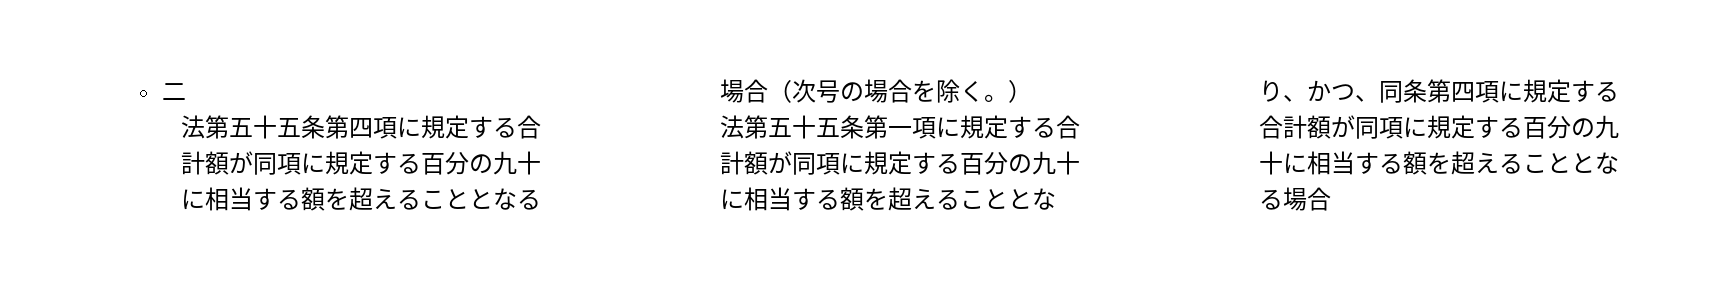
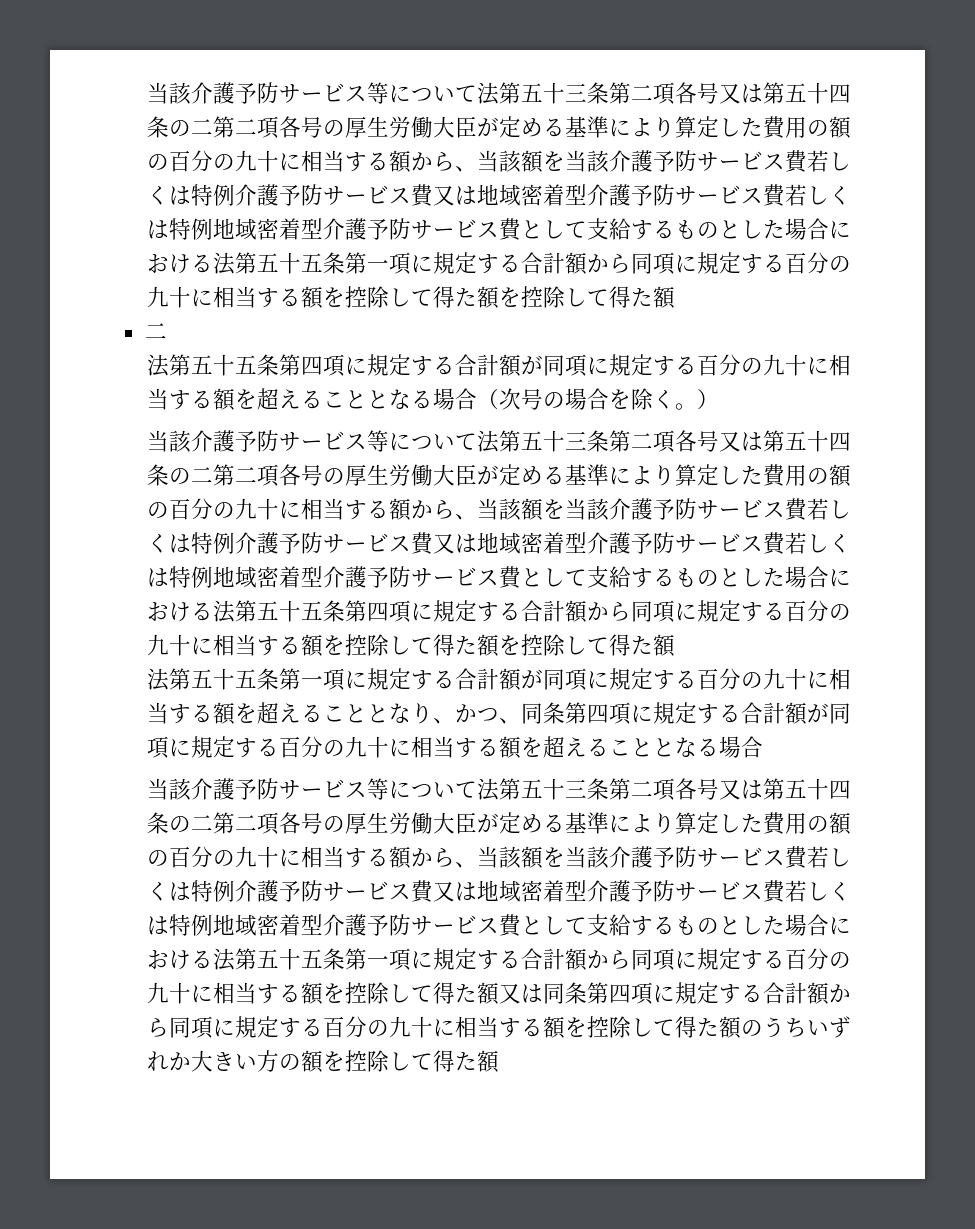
(161, 91) none -> [147,82,852,105] [147,116,852,139] [147,150,852,173] [147,184,852,207] [147,218,852,241] [147,252,852,275] [147,286,676,309] 当該介護予防サービス等について法第五十三条第二項各号又は第五十四条の二第二項各号の厚生労働大臣が定める基準により算定した費用の額の百分の九十に相当する額から、当該額を当該介護予防サービス費若しくは特例介護予防サービス費又は地域密着型介護予防サービス費若しくは特例地域密着型介護予防サービス費として支給するものとした場合における法第五十五条第一項に規定する合計額から同項に規定する百分の九十に相当する額を控除して得た額を控除して得た額 //
(1033, 91) none -> [147,430,852,453] [147,464,852,487] [147,498,852,521] [147,532,852,555] [147,566,852,589] [147,600,852,623] [147,634,676,657] // 当該介護予防サービス等について法第五十三条第二項各号又は第五十四条の二第二項各号の厚生労働大臣が定める基準により算定した費用の額の百分の九十に相当する額から、当該額を当該介護予防サービス費若しくは特例介護予防サービス費又は地域密着型介護予防サービス費若しくは特例地域密着型介護予防サービス費として支給するものとした場合における法第五十五条第四項に規定する合計額から同項に規定する百分の九十に相当する額を控除して得た額を控除して得た額
(1332, 199) none -> [147,778,852,801] [147,812,852,835] [147,846,852,869] [147,880,852,903] [147,914,852,937] [147,948,852,971] [147,982,852,1005] [147,1016,852,1039] [147,1050,500,1073] // 当該介護予防サービス等について法第五十三条第二項各号又は第五十四条の二第二項各号の厚生労働大臣が定める基準により算定した費用の額の百分の九十に相当する額から、当該額を当該介護予防サービス費若しくは特例介護予防サービス費又は地域密着型介護予防サービス費若しくは特例地域密着型介護予防サービス費として支給するものとした場合における法第五十五条第一項に規定する合計額から同項に規定する百分の九十に相当する額を控除して得た額又は同条第四項に規定する合計額から同項に規定する百分の九十に相当する額を控除して得た額のうちいずれか大きい方の額を控除して得た額

